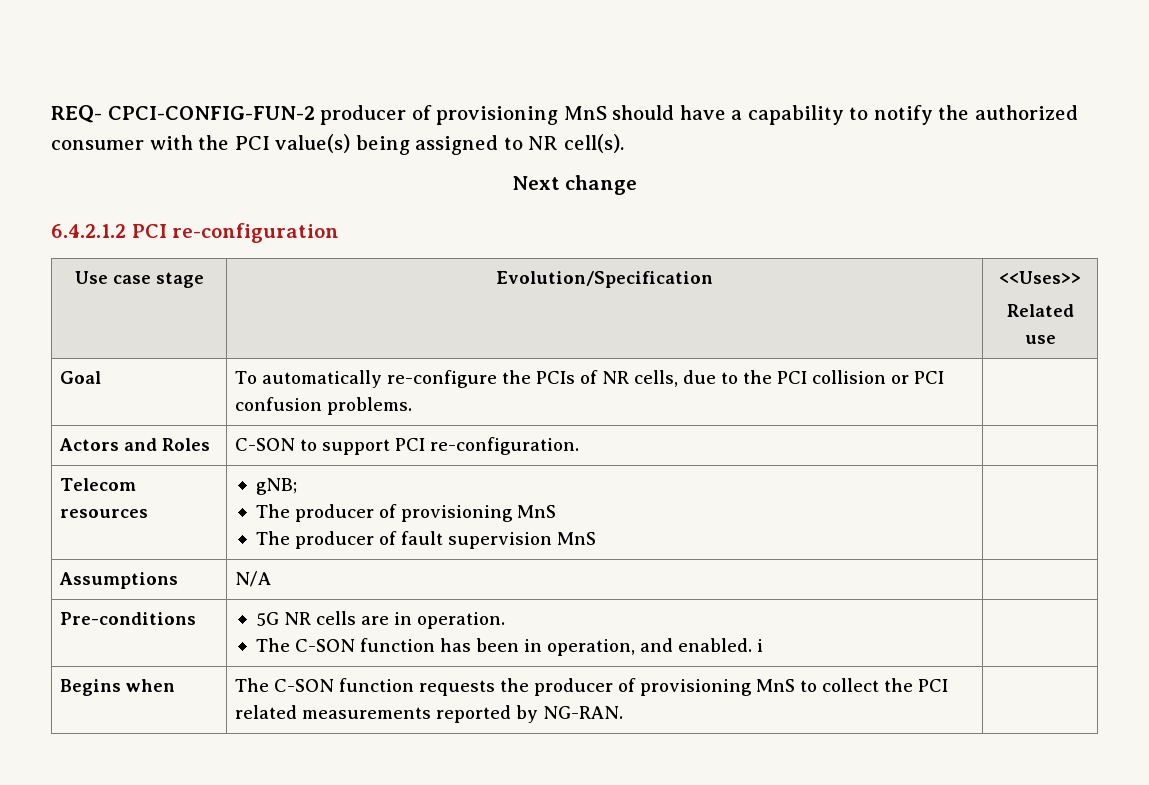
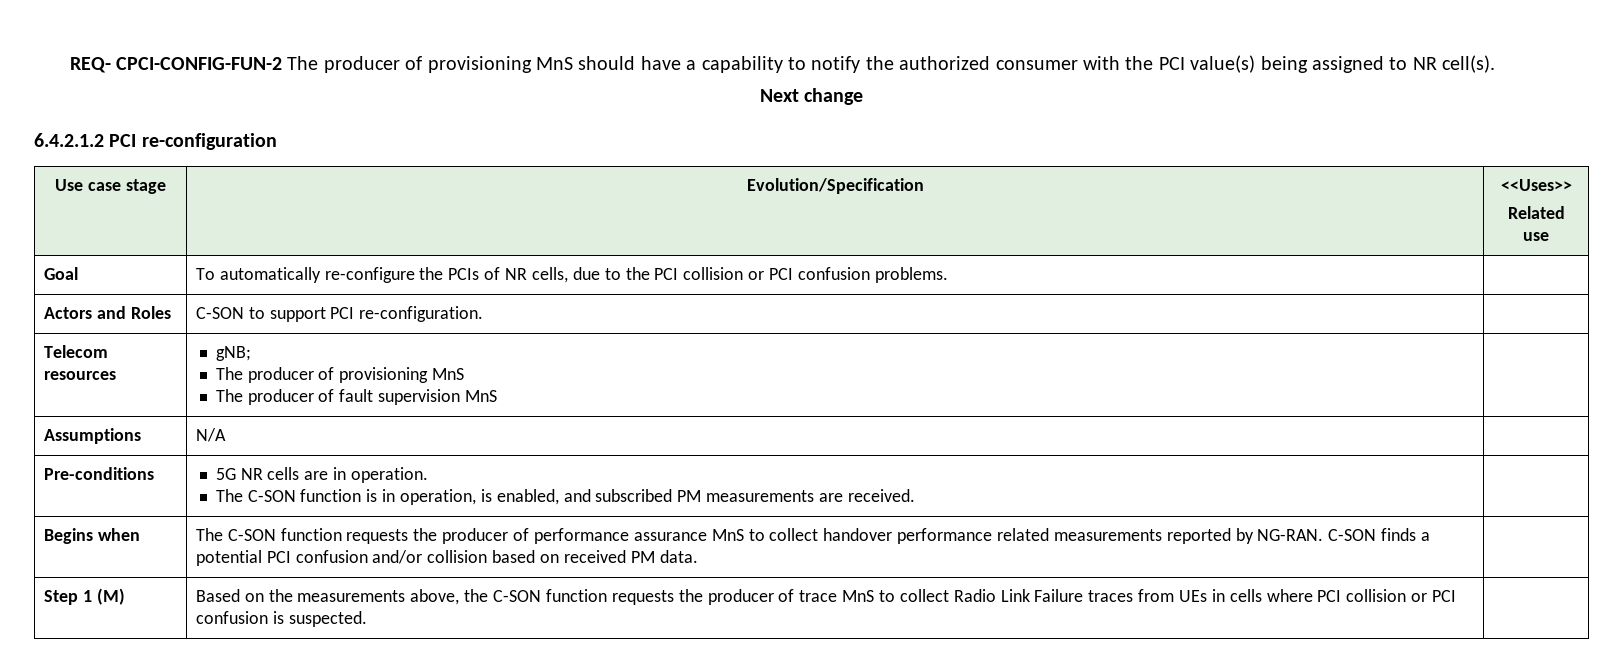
(315, 113) none -> [287,56,319,70] The
[439,638,763,656] has been in operation, and enabled. i -> [366,489,915,505] is in operation, is enabled, and subscribed PM measurements are received.
[640,678,949,696] provisioning MnS to collect the PCI -> [533,528,993,544] performance assurance MnS to collect handover performance
(624, 712) none -> [1328,528,1430,541] [195,550,698,566] [43,588,125,605] [195,589,1456,605] [195,611,367,627] C-SON finds a potential PCI confusion and/or collision based on received PM data. | // Step 1 (M) | Based on the measurements above, the C-SON function requests the producer of trace MnS to collect Radio Link Failure traces from UEs in cells where PCI collision or PCI confusion is suspected.

